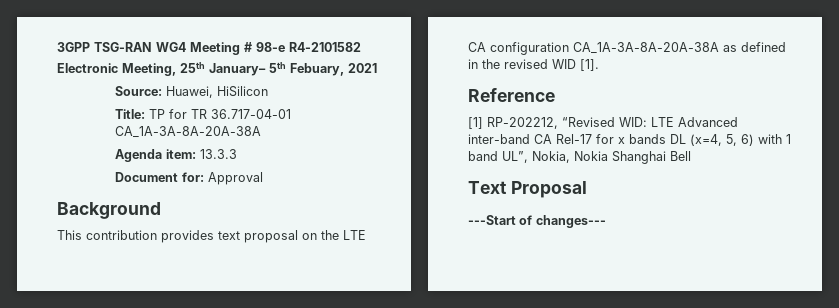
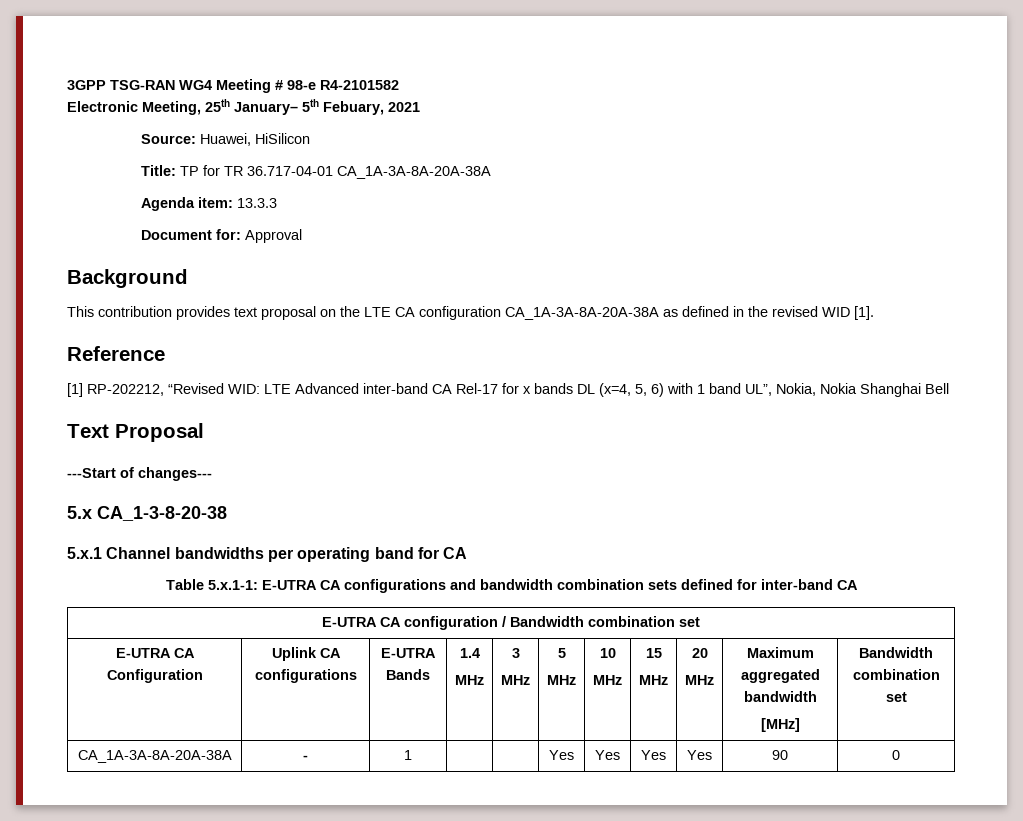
(606, 221) none -> [67,506,227,521] [67,547,468,562] [166,579,858,593] [322,616,700,630] [115,648,195,658] [106,669,203,683] [271,647,341,661] [254,669,357,683] [381,648,436,658] [386,669,430,680] [459,648,480,658] [455,675,484,685] [511,648,520,658] [501,675,530,685] [557,648,566,658] [547,675,576,685] [599,648,616,658] [593,675,622,685] [645,648,662,658] [639,675,668,685] [691,648,708,658] [685,675,714,685] [746,647,814,658] [740,669,820,683] [743,691,817,702] [760,718,800,732] [859,647,933,658] [852,669,940,680] [885,692,907,702] [77,750,232,763] [303,755,308,760] [404,750,412,760] [549,750,574,760] [595,750,620,760] [641,750,666,760] [687,750,712,760] [772,750,788,760] [892,750,900,760] // 5.x CA_1-3-8-20-38 // 5.x.1 Channel bandwidths per operating band for CA // Table 5.x.1-1: E-UTRA CA configurations and bandwidth combination sets defined for inter-band CA // E-UTRA CA configuration / Bandwidth combination set // E-UTRA CA Configuration | Uplink CA configurations | E-UTRA Bands | 1.4 // MHz | 3 // MHz | 5 // MHz | 10 // MHz | 15 // MHz | 20 // MHz | Maximum aggregated bandwidth // [MHz] | Bandwidth combination set // CA_1A-3A-8A-20A-38A | - | 1 | | | Yes | Yes | Yes | Yes | 90 | 0

